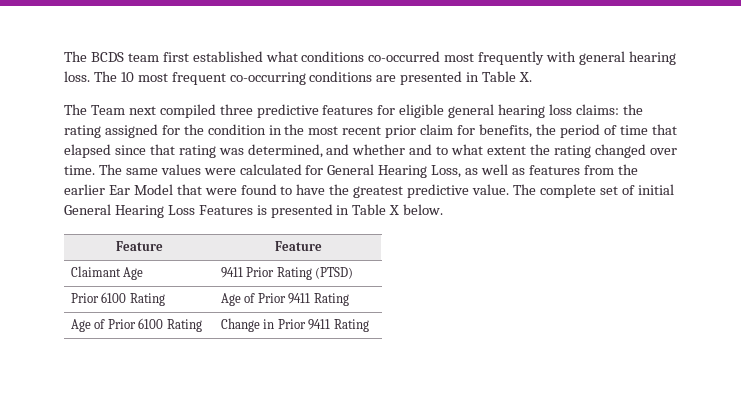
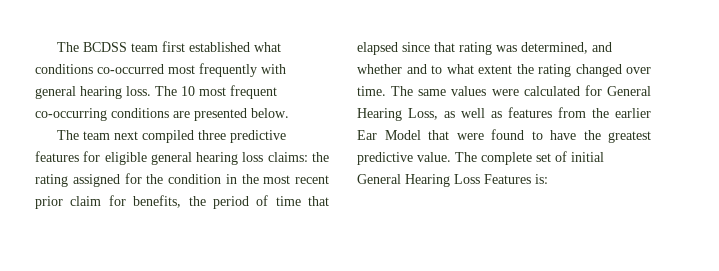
[64,51,124,62] The BCDS -> [57,42,128,52] The BCDSS
[466,71,533,82] [64,104,125,115] in Table X. // The Team -> [251,108,289,118] [57,130,111,140] below. // The team
[256,204,444,218] [116,241,163,251] [274,241,322,251] [70,266,144,280] [220,267,354,280] [70,292,165,306] [220,293,349,306] [70,318,202,332] [220,318,369,332] is presented in Table X below. // Feature | Feature // Claimant Age | 9411 Prior Rating (PTSD) // Prior 6100 Rating | Age of Prior 9411 Rating // Age of Prior 6100 Rating | Change in Prior 9411 Rating -> [535,174,548,184] is:

